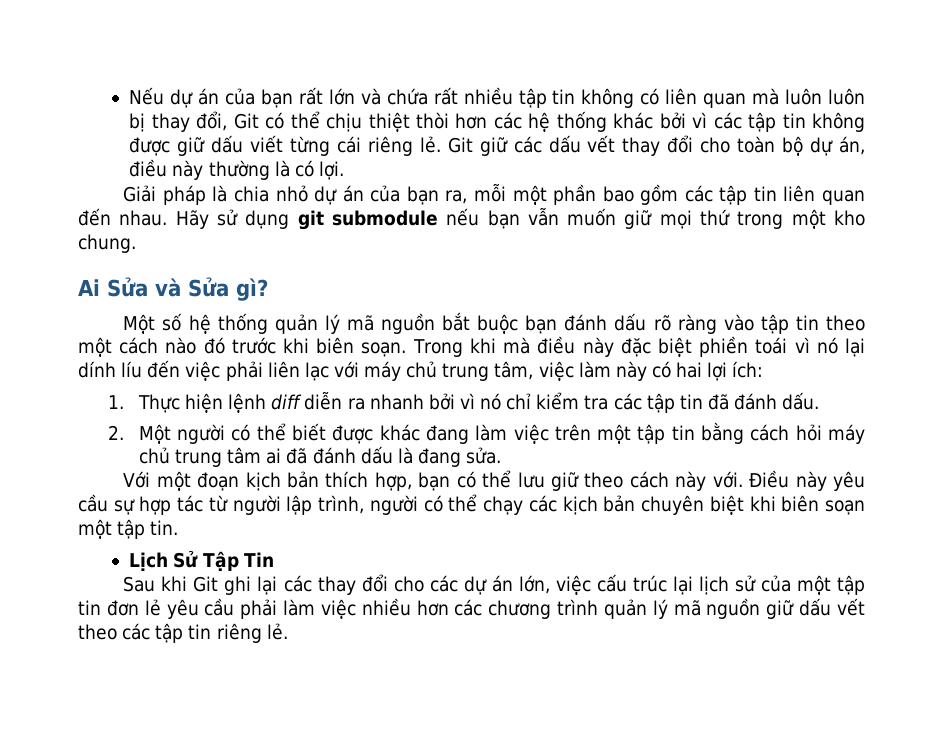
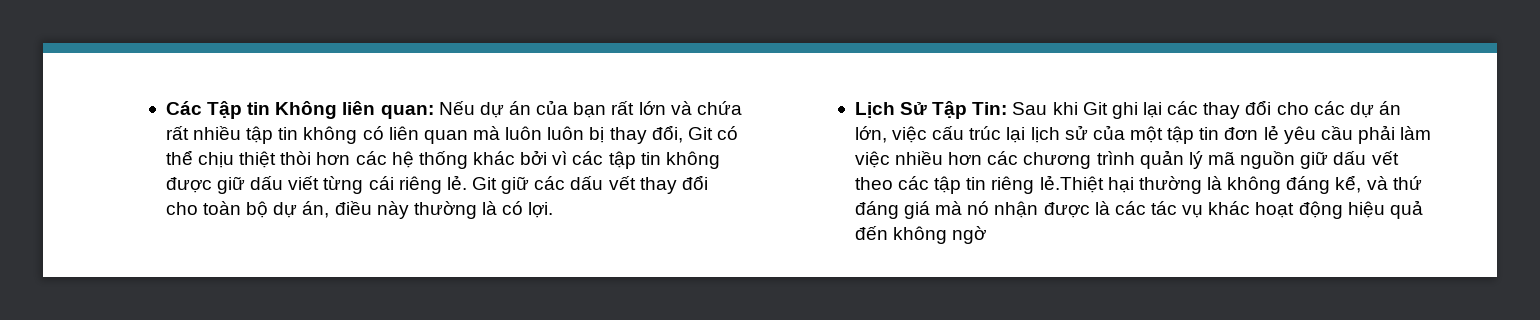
(129, 96) none -> [165,101,434,119] Các Tập tin Không liên quan:
[123,183,865,205] [78,207,865,230] [78,234,136,253] [78,277,268,301] [123,312,865,334] [78,336,865,357] [78,360,764,381] [108,391,820,413] [108,422,866,444] [138,446,502,467] [123,470,865,491] [78,494,865,515] [78,519,179,539] // Giải pháp là chia nhỏ dự án của bạn ra, mỗi một phần bao gồm các tập tin liên quan đến nhau. Hãy sử dụng git submodule nếu bạn vẫn muốn giữ mọi thứ trong một kho chung. // Ai Sửa và Sửa gì? // Một số hệ thống quản lý mã nguồn bắt buộc bạn đánh dấu rõ ràng vào tập tin theo một cách nào đó trước khi biên soạn. Trong khi mà điều này đặc biệt phiền toái vì nó lại dính líu đến việc phải liên lạc với máy chủ trung tâm, việc làm này có hai lợi ích: // 1. Thực hiện lệnh diff diễn ra nhanh bởi vì nó chỉ kiểm tra các tập tin đã đánh dấu. // 2. Một người có thể biết được khác đang làm việc trên một tập tin bằng cách hỏi máy chủ trung tâm ai đã đánh dấu là đang sửa. // Với một đoạn kịch bản thích hợp, bạn có thể lưu giữ theo cách này với. Điều này yêu cầu sự hợp tác từ người lập trình, người có thể chạy các kịch bản chuyên biệt khi biên soạn một tập tin. -> (554, 210) none
[243,552,274,567] Tin // -> [972,102,1008,115] Tin:
[266,623,288,640] lẻ. -> [1039,175,1422,194] [854,200,1423,219] [854,226,987,244] lẻ.Thiệt hại thường là không đáng kể, và thứ đáng giá mà nó nhận được là các tác vụ khác hoạt động hiệu quả đến không ngờ

